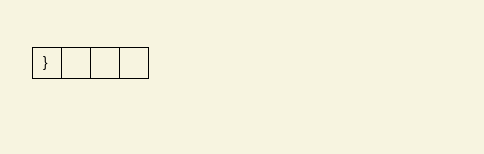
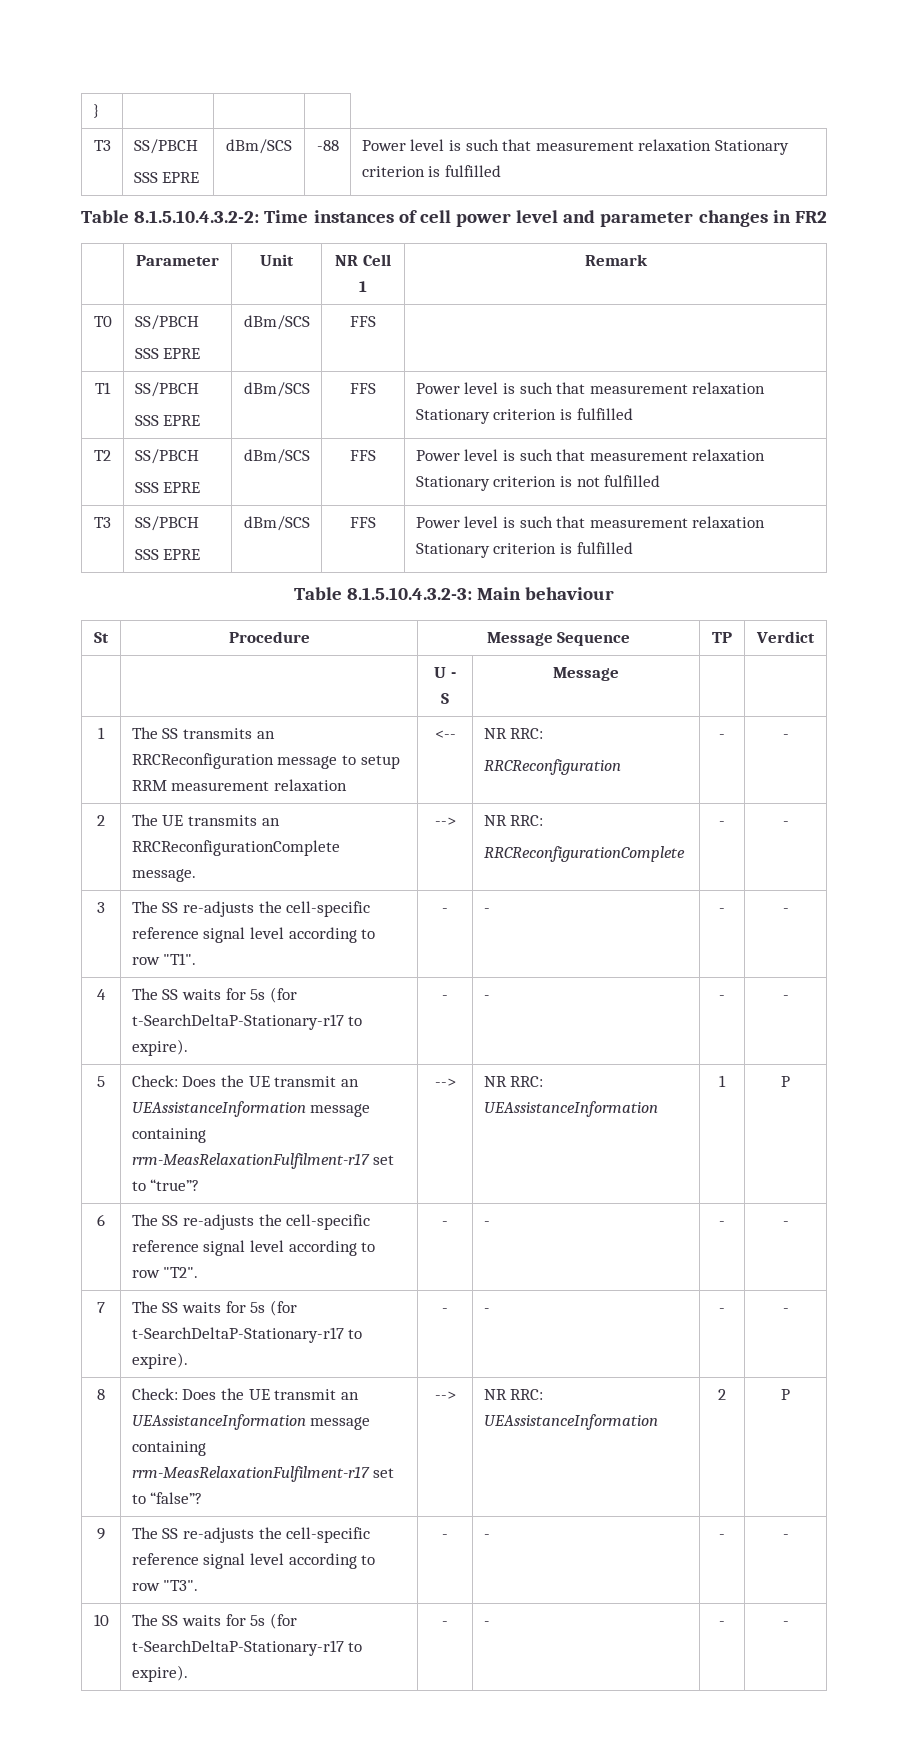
(48, 63) none -> [93,140,111,151] [133,139,198,154] [133,172,200,183] [226,139,292,154] [316,140,339,151] [361,139,789,155] [361,165,501,177] [81,210,827,227] [136,255,219,266] [260,254,294,266] [335,254,391,266] [359,281,367,292] [584,254,648,266] [93,316,112,327] [134,315,199,330] [134,348,201,359] [243,315,310,330] [350,316,376,327] [95,382,111,394] [134,382,199,397] [134,415,201,426] [243,382,310,397] [350,383,376,394] [415,382,766,394] [415,408,633,424] [94,450,111,461] [134,449,199,464] [134,482,201,493] [243,449,310,464] [350,450,376,461] [415,449,766,461] [415,475,661,491] [94,517,111,528] [134,516,199,531] [134,549,201,560] [243,516,310,531] [350,517,376,528] [415,516,766,528] [415,542,633,558] [293,587,615,600] [94,632,109,643] [228,631,310,643] [486,632,631,646] [712,632,732,643] [756,631,815,643] [434,667,456,678] [441,693,449,704] [553,667,619,681] [98,727,105,739] [131,727,275,739] [131,753,400,769] [131,779,347,791] [434,730,456,739] [483,728,544,739] [483,759,621,775] [719,734,725,739] [782,734,789,739] [97,815,105,826] [131,814,280,826] [131,840,340,856] [131,869,196,882] [434,817,456,826] [483,815,544,826] [483,846,685,862] [719,821,725,826] [782,821,789,826] [97,902,105,913] [131,901,371,917] [131,927,376,943] [131,953,197,965] [442,908,448,913] [483,908,490,913] [719,908,725,913] [782,908,789,913] [97,989,106,1000] [131,987,297,1003] [131,1014,363,1030] [131,1039,188,1056] [442,995,448,1000] [483,995,489,1000] [719,995,725,1000] [782,995,789,1000] [97,1076,105,1087] [131,1075,359,1087] [131,1101,371,1117] [131,1128,206,1143] [131,1153,395,1169] [131,1179,200,1191] [434,1078,456,1087] [483,1076,544,1087] [483,1101,658,1117] [719,1075,726,1087] [781,1076,790,1087] [97,1214,105,1226] [131,1214,371,1230] [131,1240,376,1256] [131,1267,199,1278] [442,1221,448,1226] [483,1221,490,1226] [719,1221,725,1226] [782,1221,789,1226] [97,1302,105,1313] [131,1300,297,1316] [131,1327,363,1343] [131,1352,188,1369] [442,1308,448,1313] [483,1308,489,1313] [719,1308,725,1313] [782,1308,789,1313] [97,1389,105,1400] [131,1388,359,1400] [131,1414,371,1430] [131,1441,206,1456] [131,1466,395,1482] [131,1492,203,1504] [434,1391,456,1400] [483,1389,544,1400] [483,1414,658,1430] [718,1389,726,1400] [781,1389,790,1400] [97,1528,105,1540] [131,1527,371,1543] [131,1553,376,1569] [131,1580,199,1591] [442,1534,448,1539] [483,1534,490,1539] [719,1534,725,1539] [782,1534,789,1539] [93,1614,109,1626] [131,1613,297,1629] [131,1640,363,1656] [131,1665,188,1682] [442,1621,448,1626] [483,1621,489,1626] [719,1621,725,1626] [782,1621,789,1626] // T3 | SS/PBCH // SSS EPRE | dBm/SCS | -88 | Power level is such that measurement relaxation Stationary criterion is fulfilled // Table 8.1.5.10.4.3.2-2: Time instances of cell power level and parameter changes in FR2 // | Parameter | Unit | NR Cell 1 | Remark // T0 | SS/PBCH // SSS EPRE | dBm/SCS | FFS | // T1 | SS/PBCH // SSS EPRE | dBm/SCS | FFS | Power level is such that measurement relaxation Stationary criterion is fulfilled // T2 | SS/PBCH // SSS EPRE | dBm/SCS | FFS | Power level is such that measurement relaxation Stationary criterion is not fulfilled // T3 | SS/PBCH // SSS EPRE | dBm/SCS | FFS | Power level is such that measurement relaxation Stationary criterion is fulfilled // Table 8.1.5.10.4.3.2-3: Main behaviour // St | Procedure | Message Sequence | TP | Verdict // | | U - S | Message | | // 1 | The SS transmits an RRCReconfiguration message to setup RRM measurement relaxation | <-- | NR RRC: // RRCReconfiguration | - | - // 2 | The UE transmits an RRCReconfigurationComplete message. | --> | NR RRC: // RRCReconfigurationComplete | - | - // 3 | The SS re-adjusts the cell-specific reference signal level according to row "T1". | - | - | - | - // 4 | The SS waits for 5s (for t-SearchDeltaP-Stationary-r17 to expire). | - | - | - | - // 5 | Check: Does the UE transmit an UEAssistanceInformation message containing rrm-MeasRelaxationFulfilment-r17 set to “true”? | --> | NR RRC: UEAssistanceInformation | 1 | P // 6 | The SS re-adjusts the cell-specific reference signal level according to row "T2". | - | - | - | - // 7 | The SS waits for 5s (for t-SearchDeltaP-Stationary-r17 to expire). | - | - | - | - // 8 | Check: Does the UE transmit an UEAssistanceInformation message containing rrm-MeasRelaxationFulfilment-r17 set to “false”? | --> | NR RRC: UEAssistanceInformation | 2 | P // 9 | The SS re-adjusts the cell-specific reference signal level according to row "T3". | - | - | - | - // 10 | The SS waits for 5s (for t-SearchDeltaP-Stationary-r17 to expire). | - | - | - | -

